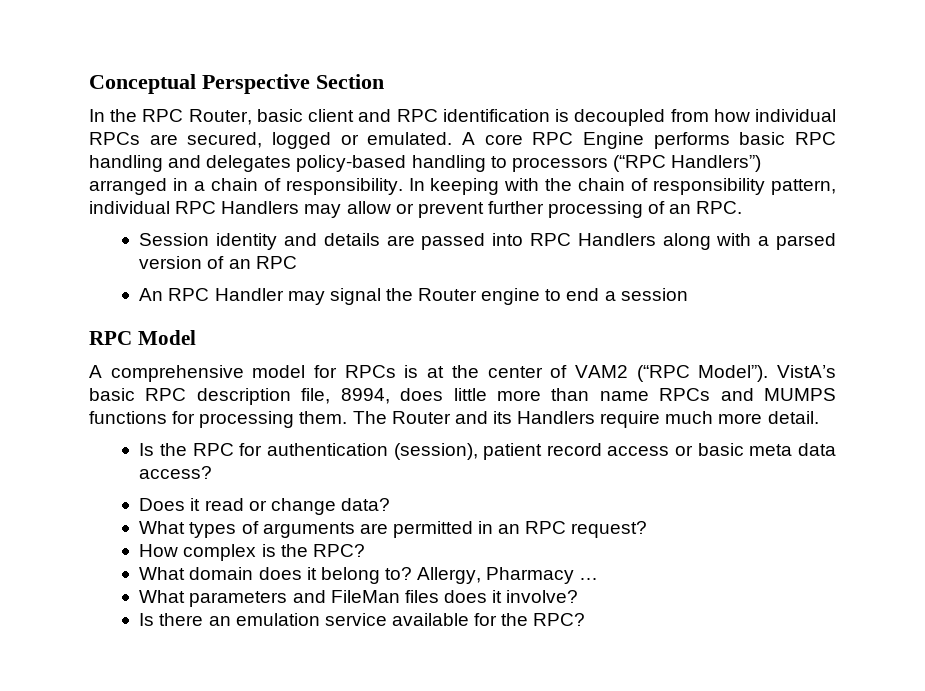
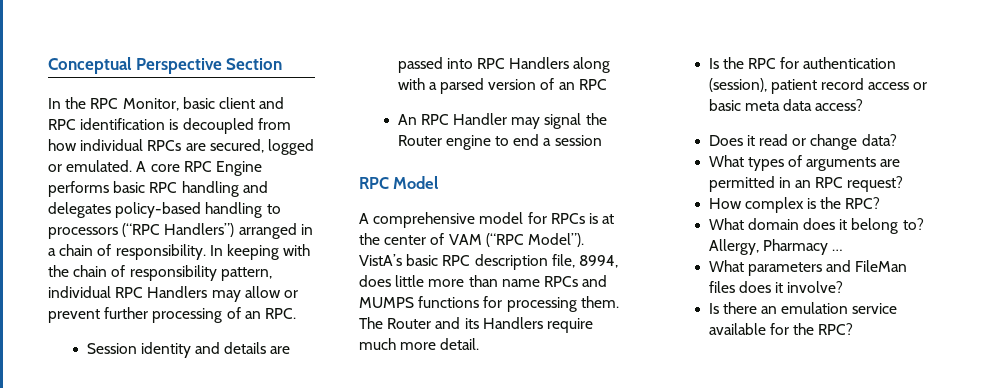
[188,109,252,125] Router, -> [122,98,179,111] Monitor,
[574,365,628,378] VAM2 -> [448,234,482,245] VAM

